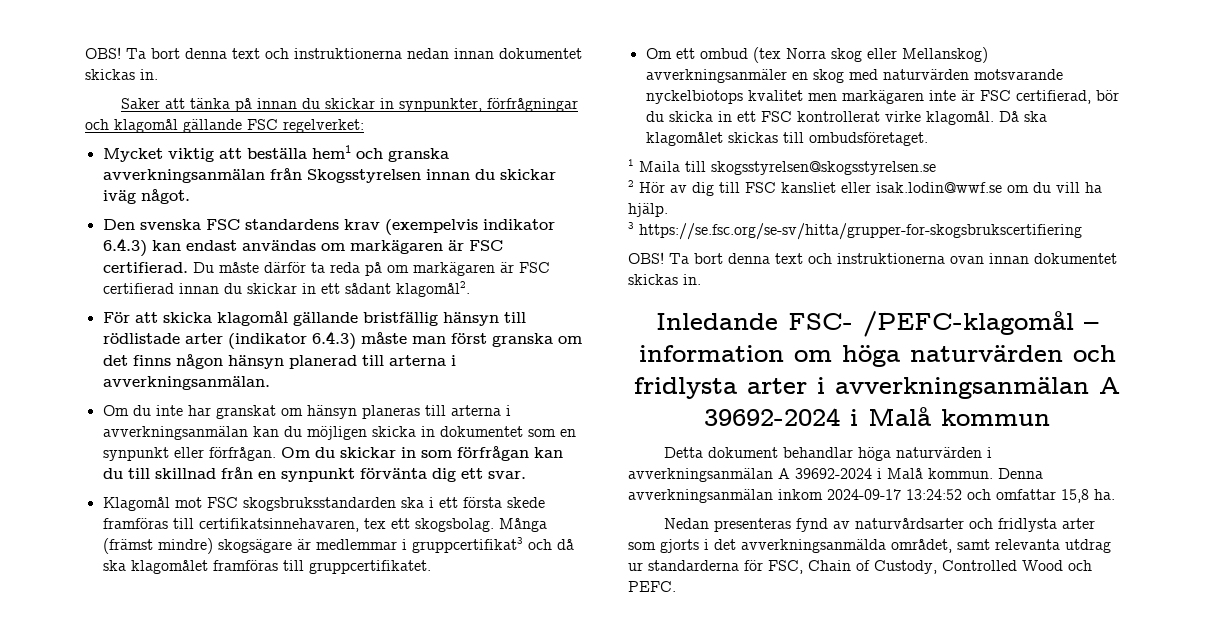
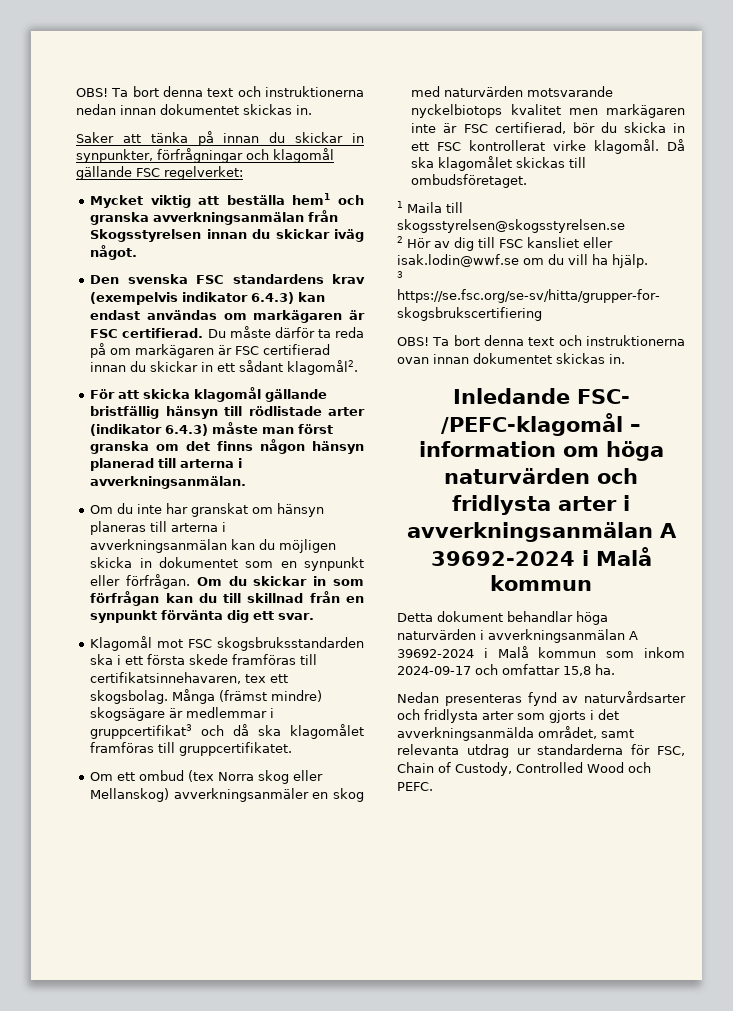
[928,468,1043,479] [628,489,773,503] kommun. Denna avverkningsanmälan -> [538,647,635,658] kommun som
[906,489,962,500] 13:24:52 -> (471, 670) none

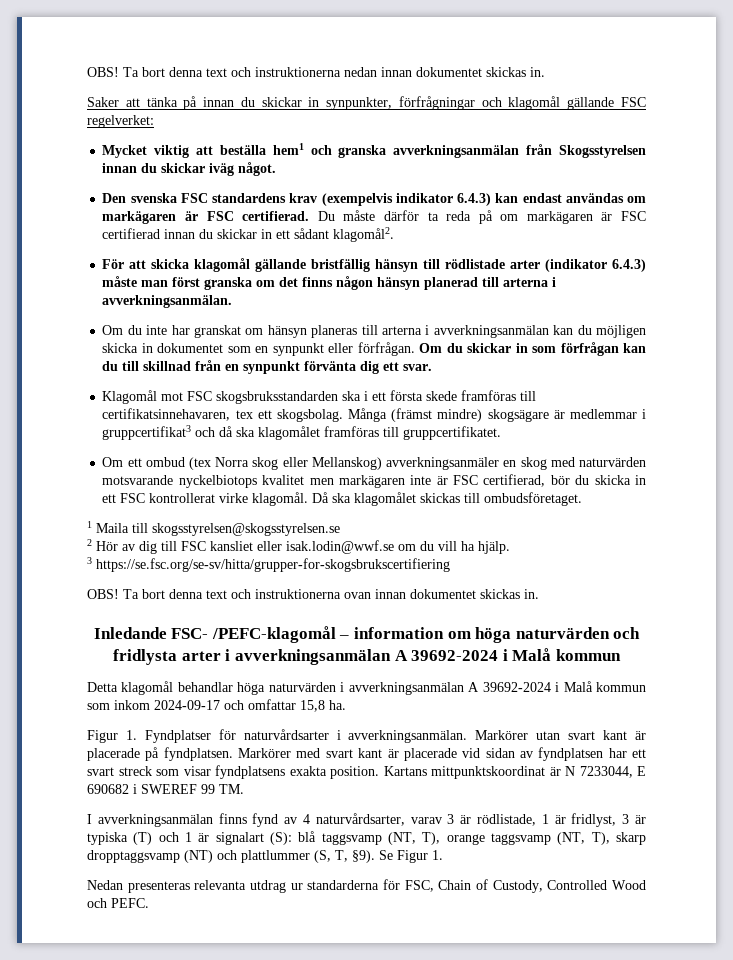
[437,611,503,622] dokument -> [121,681,174,695] klagomål
[397,691,686,706] [397,709,619,723] [397,726,634,741] Nedan presenteras fynd av naturvårdsarter och fridlysta arter som gjorts i det avverkningsanmälda området, samt -> [87,729,646,743] [87,747,646,761] [87,765,646,779] [87,784,244,794] [87,813,646,827] [87,831,646,845] [87,850,443,863] [87,880,190,893] Figur 1. Fyndplatser för naturvårdsarter i avverkningsanmälan. Markörer utan svart kant är placerade på fyndplatsen. Markörer med svart kant är placerade vid sidan av fyndplatsen har ett svart streck som visar fyndplatsens exakta position. Kartans mittpunktskoordinat är N 7233044, E 690682 i SWEREF 99 TM. // I avverkningsanmälan finns fynd av 4 naturvårdsarter, varav 3 är rödlistade, 1 är fridlyst, 3 är typiska (T) och 1 är signalart (S): blå taggsvamp (NT, T), orange taggsvamp (NT, T), skarp dropptaggsvamp (NT) och plattlummer (S, T, §9). Se Figur 1. // Nedan presenteras

